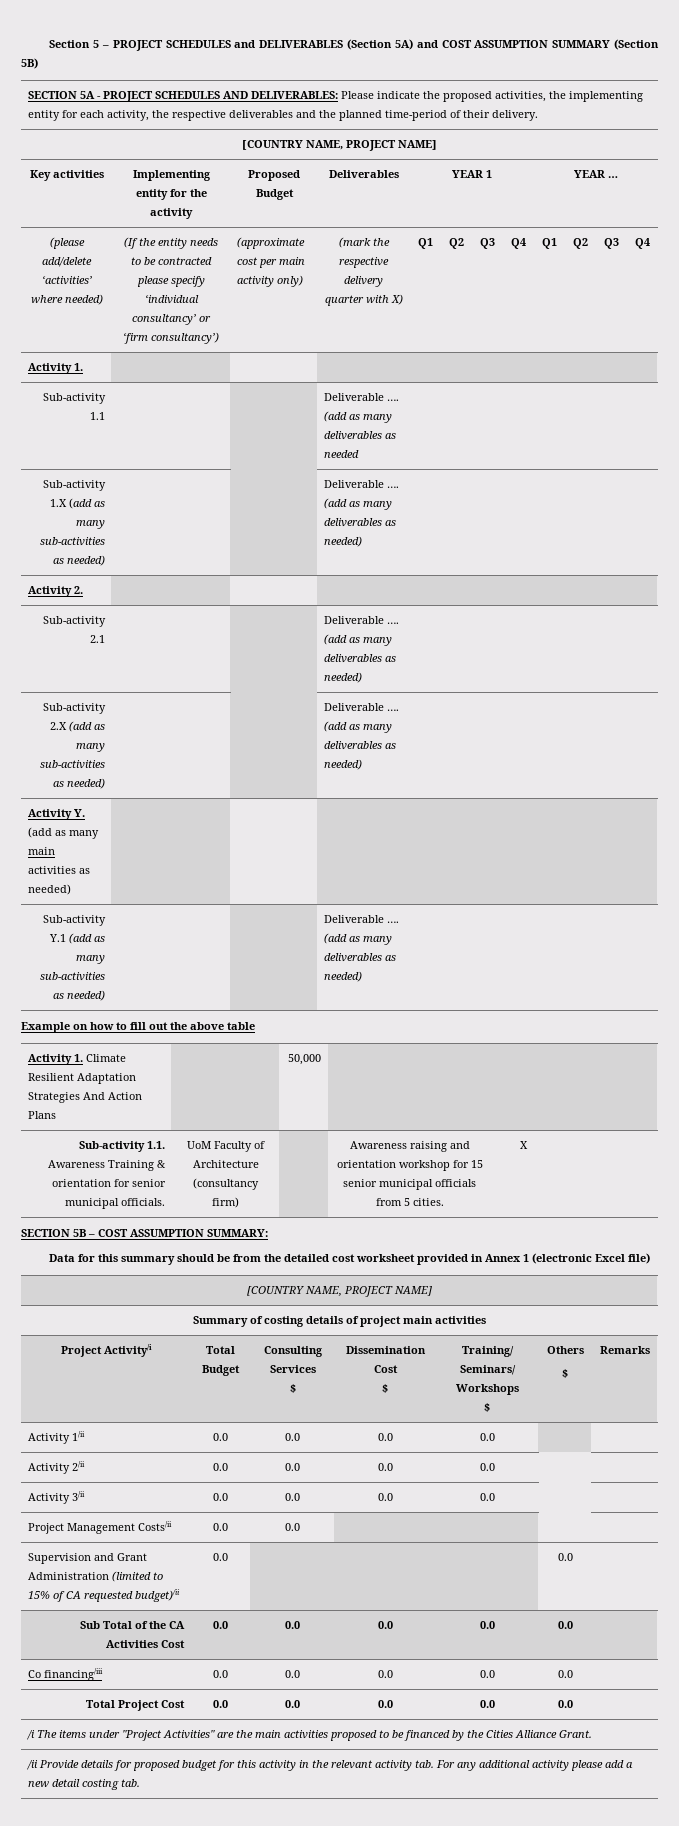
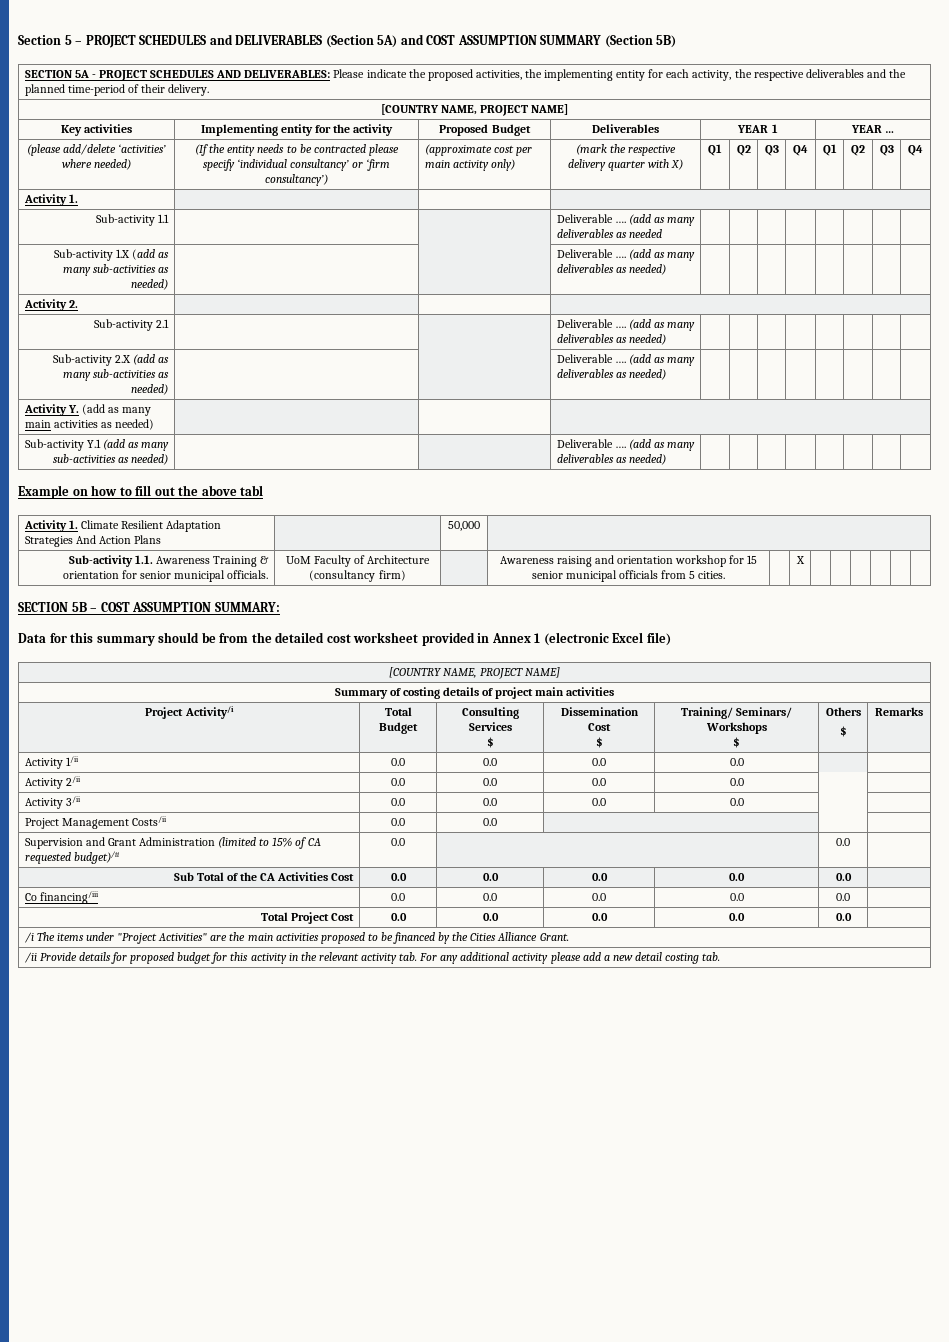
[227,1022,255,1030] table -> [240,485,264,496] tabl

